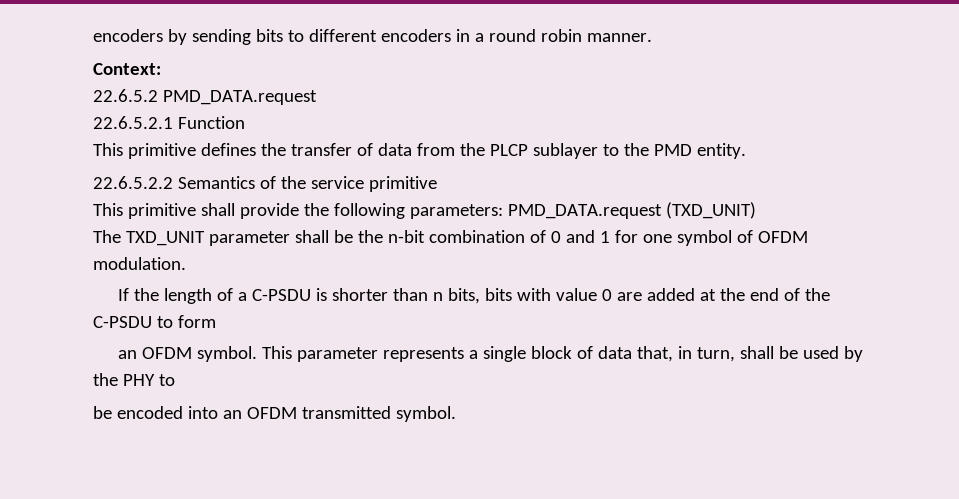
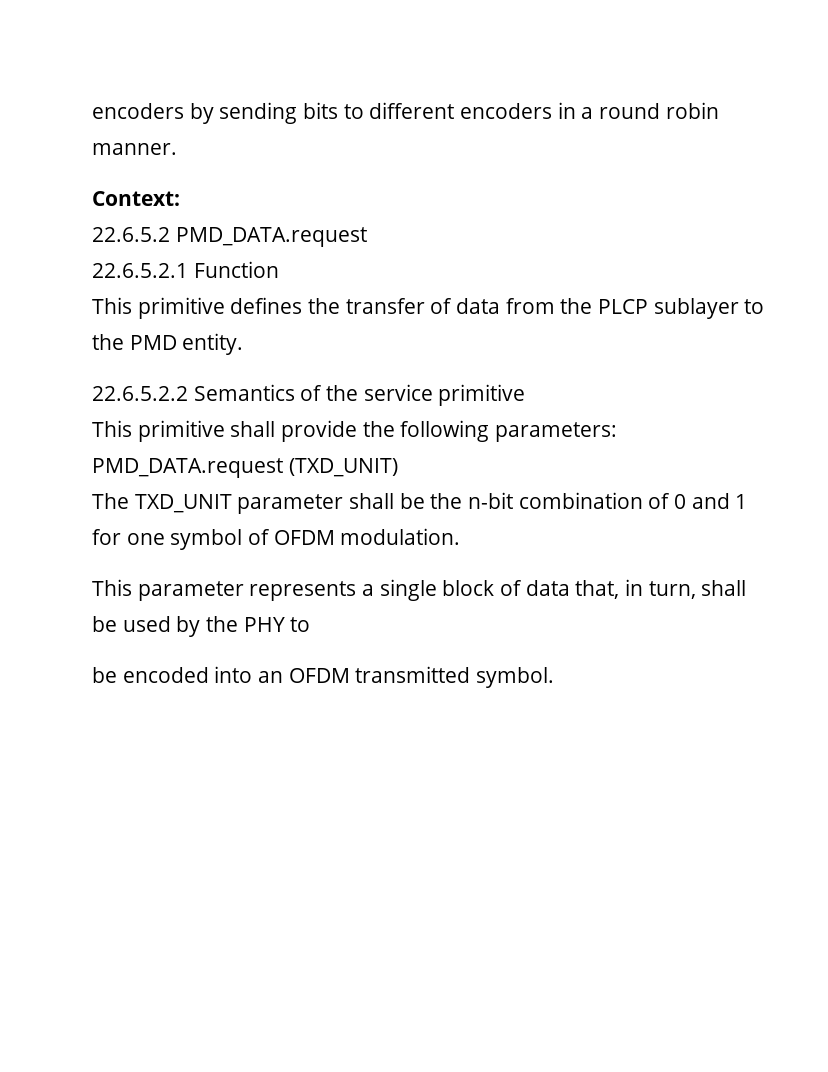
[117,288,830,304] [93,315,216,328] [117,346,257,362] If the length of a C-PSDU is shorter than n bits, bits with value 0 are added at the end of the C-PSDU to form // an OFDM symbol. -> (461, 536) none

